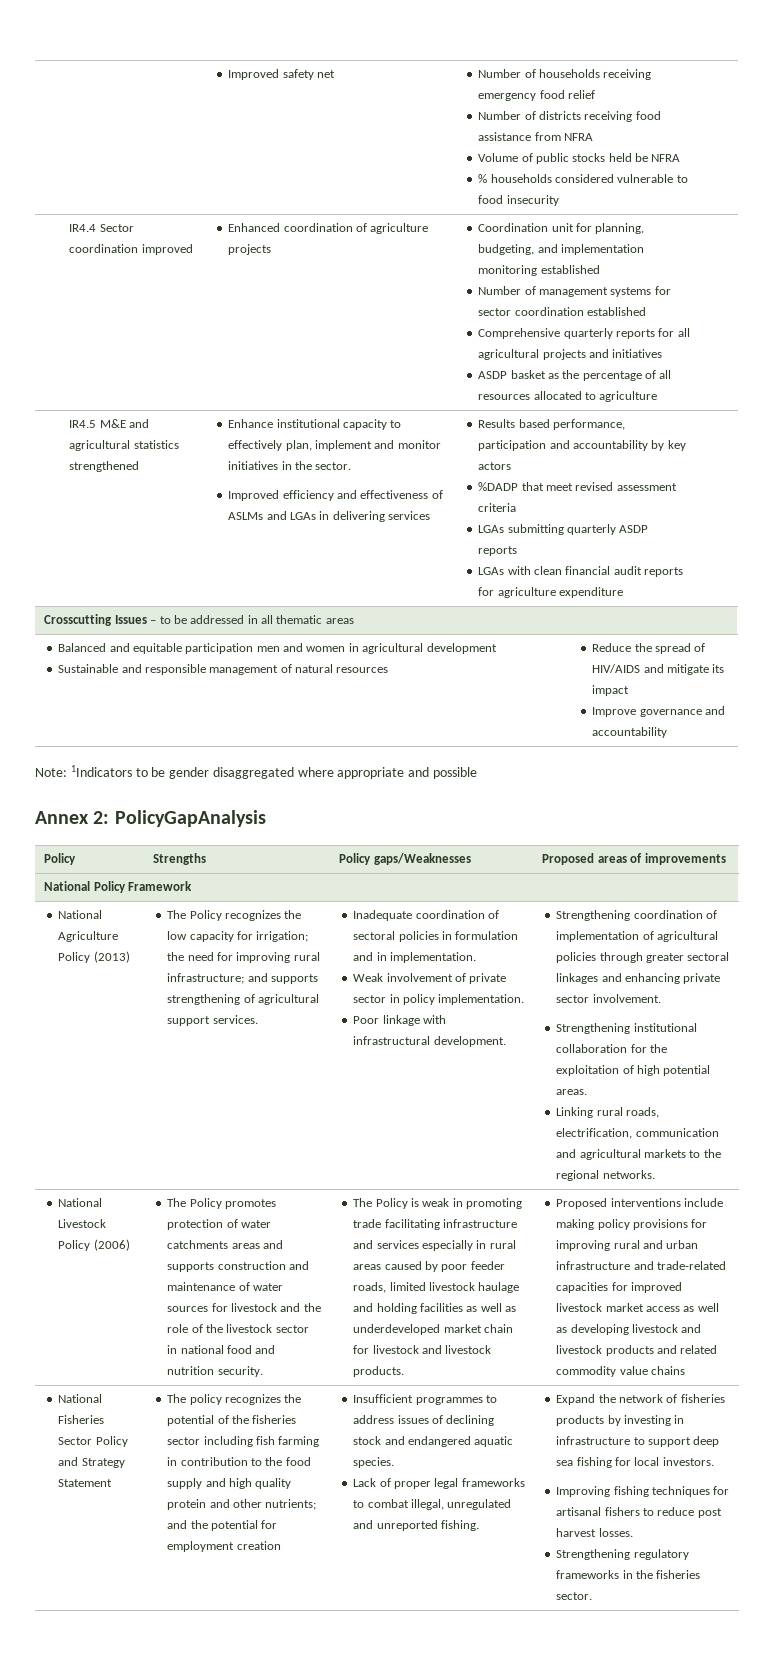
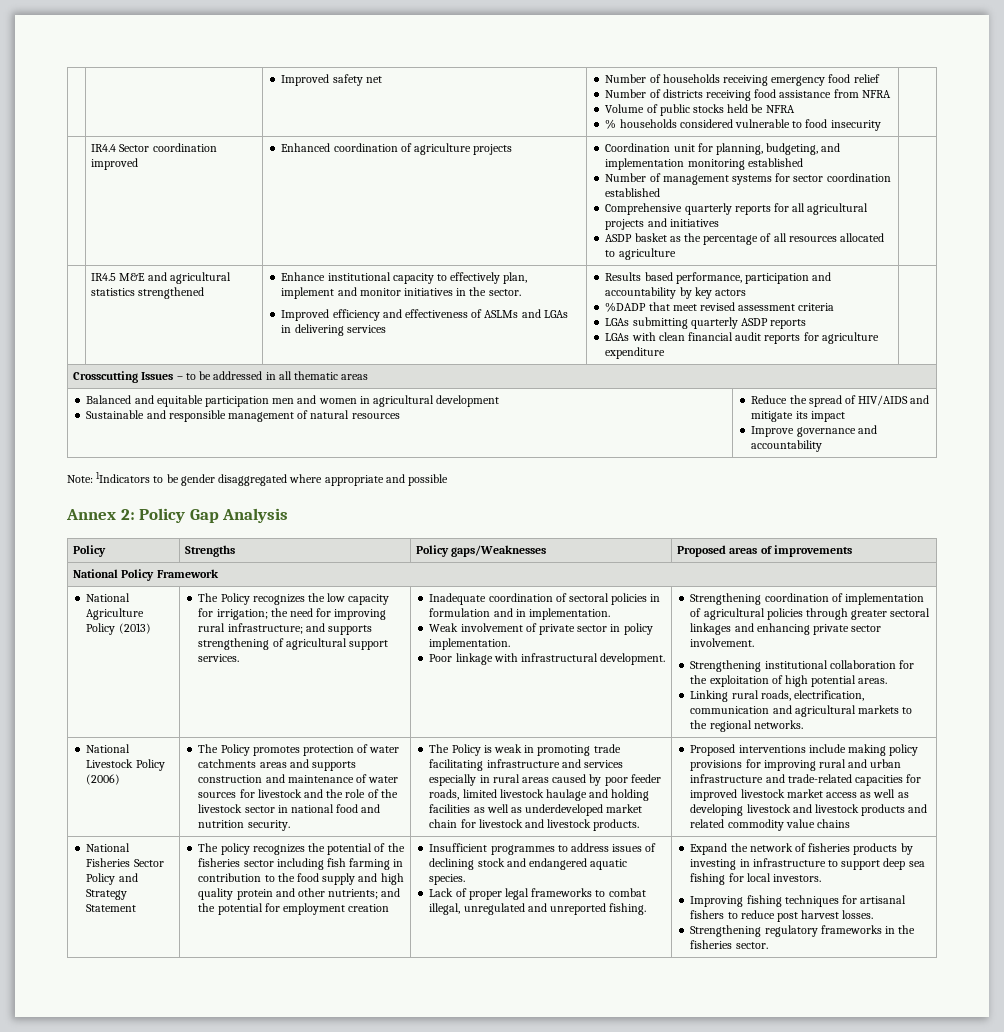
[114,810,266,827] PolicyGapAnalysis -> [139,508,289,523] Policy Gap Analysis

